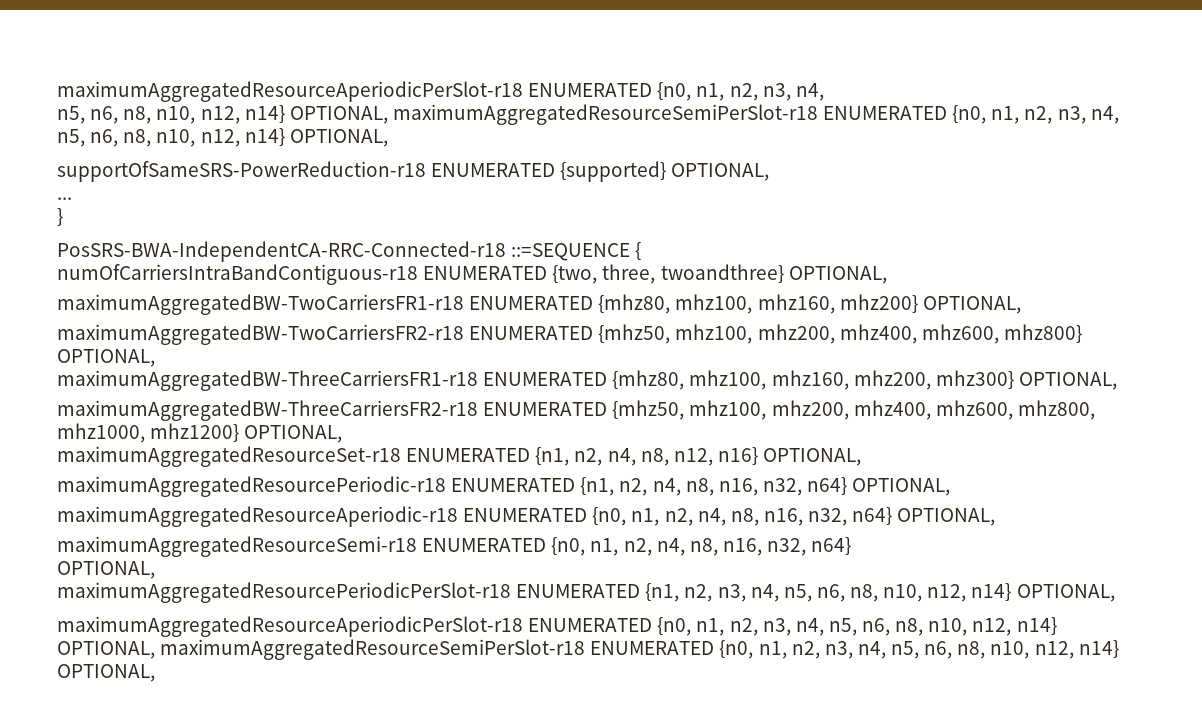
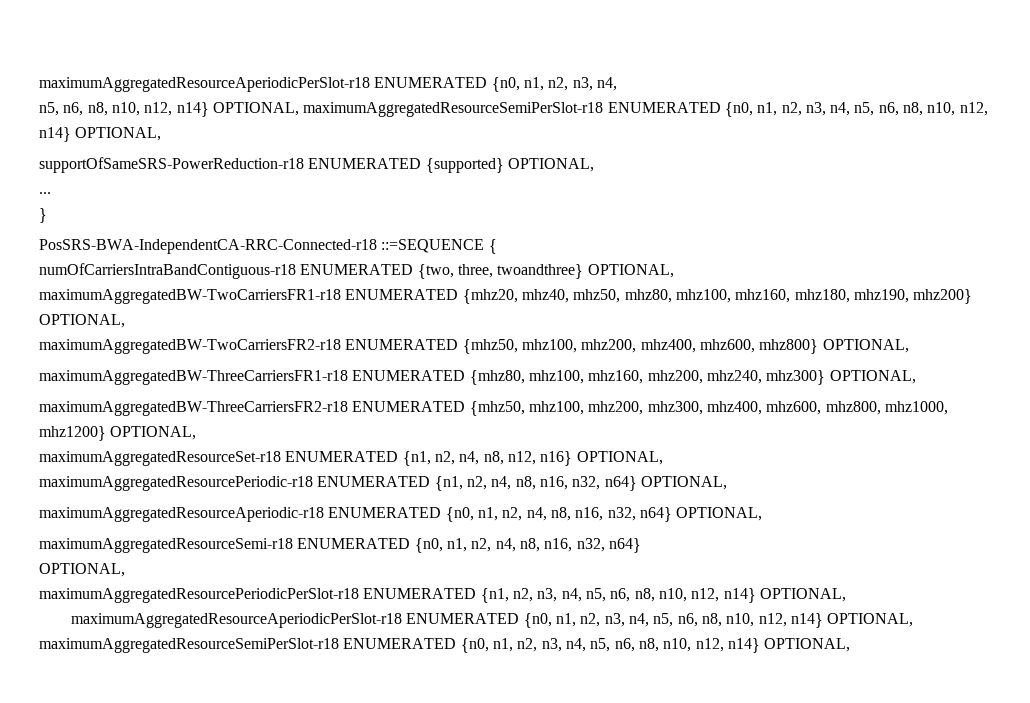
[598,294,835,314] {mhz80, mhz100, mhz160, -> [462,289,909,304] {mhz20, mhz40, mhz50, mhz80, mhz100, mhz160, mhz180, mhz190,
(931, 380) none -> [706,370,762,384] mhz240,
(849, 410) none -> [647,401,703,415] mhz300,

